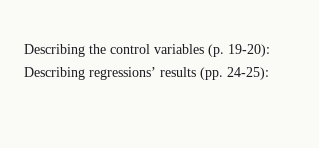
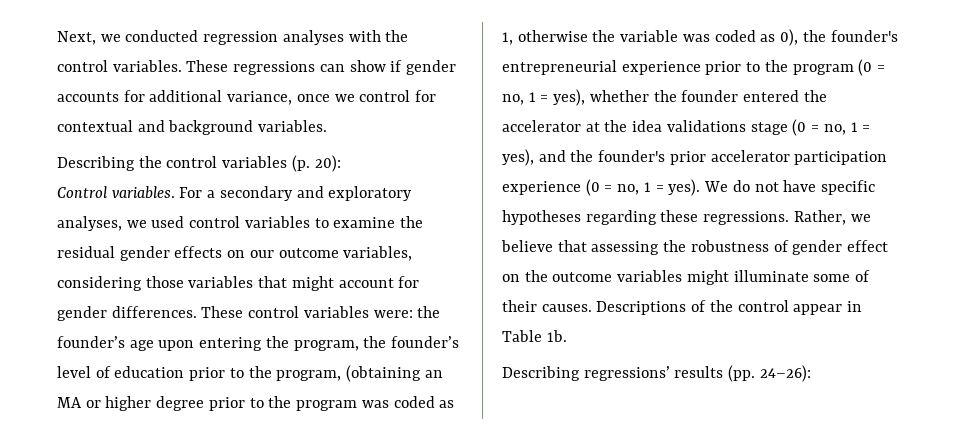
(24, 50) none -> [57,30,409,45] [57,60,457,75] [57,90,437,105] [57,120,328,135] Next, we conducted regression analyses with the control variables. These regressions can show if gender accounts for additional variance, once we control for contextual and background variables. //
[228,44,270,57] 19-20): -> [314,155,341,172] [57,186,413,201] [57,216,424,231] [57,246,413,261] [57,276,420,291] [57,306,441,321] [57,336,460,351] [57,365,443,382] [57,396,455,411] [502,29,898,46] [502,59,886,76] [502,89,827,106] [502,119,871,136] [502,149,888,166] [502,179,875,196] [502,210,871,225] [501,240,889,255] [502,270,871,285] [502,300,863,315] [502,330,567,342] 20): // Control variables. For a secondary and exploratory analyses, we used control variables to examine the residual gender effects on our outcome variables, considering those variables that might account for gender differences. These control variables were: the founder’s age upon entering the program, the founder’s level of education prior to the program, (obtaining an MA or higher degree prior to the program was coded as 1, otherwise the variable was coded as 0), the founder's entrepreneurial experience prior to the program (0 = no, 1 = yes), whether the founder entered the accelerator at the idea validations stage (0 = no, 1 = yes), and the founder's prior accelerator participation experience (0 = no, 1 = yes). We do not have specific hypotheses regarding these regressions. Rather, we believe that assessing the robustness of gender effect on the outcome variables might illuminate some of their causes. Descriptions of the control appear in Table 1b.
[227,67,269,80] 24-25): -> [759,365,811,382] 24–26):

